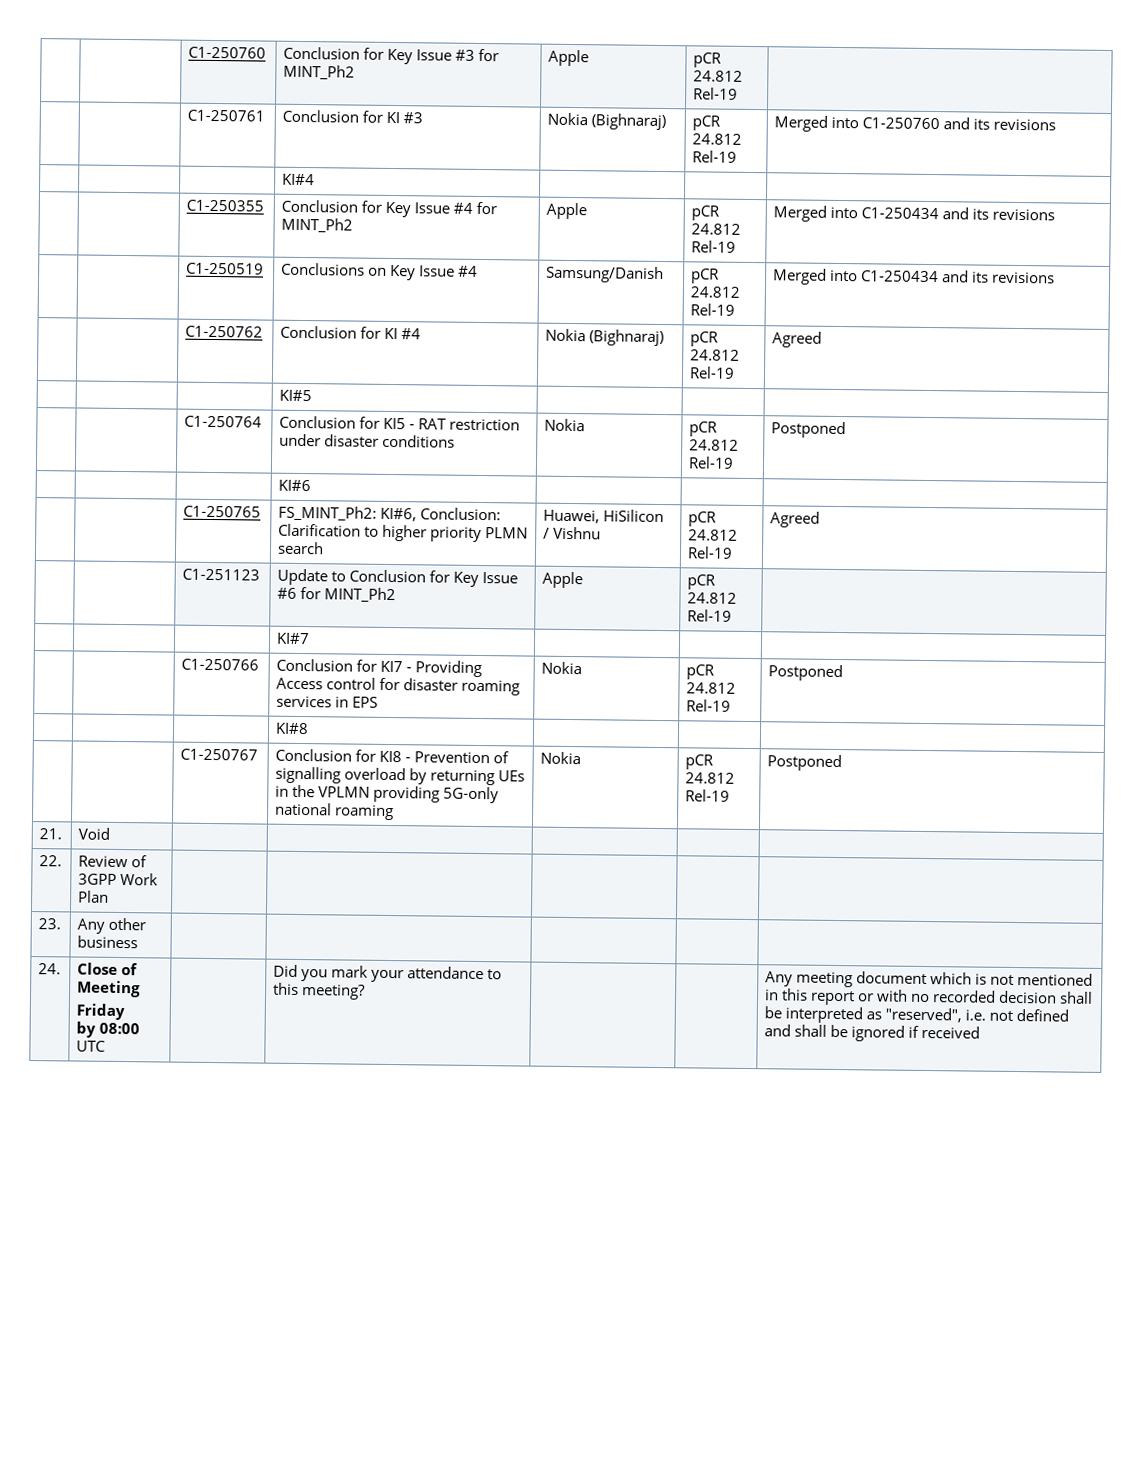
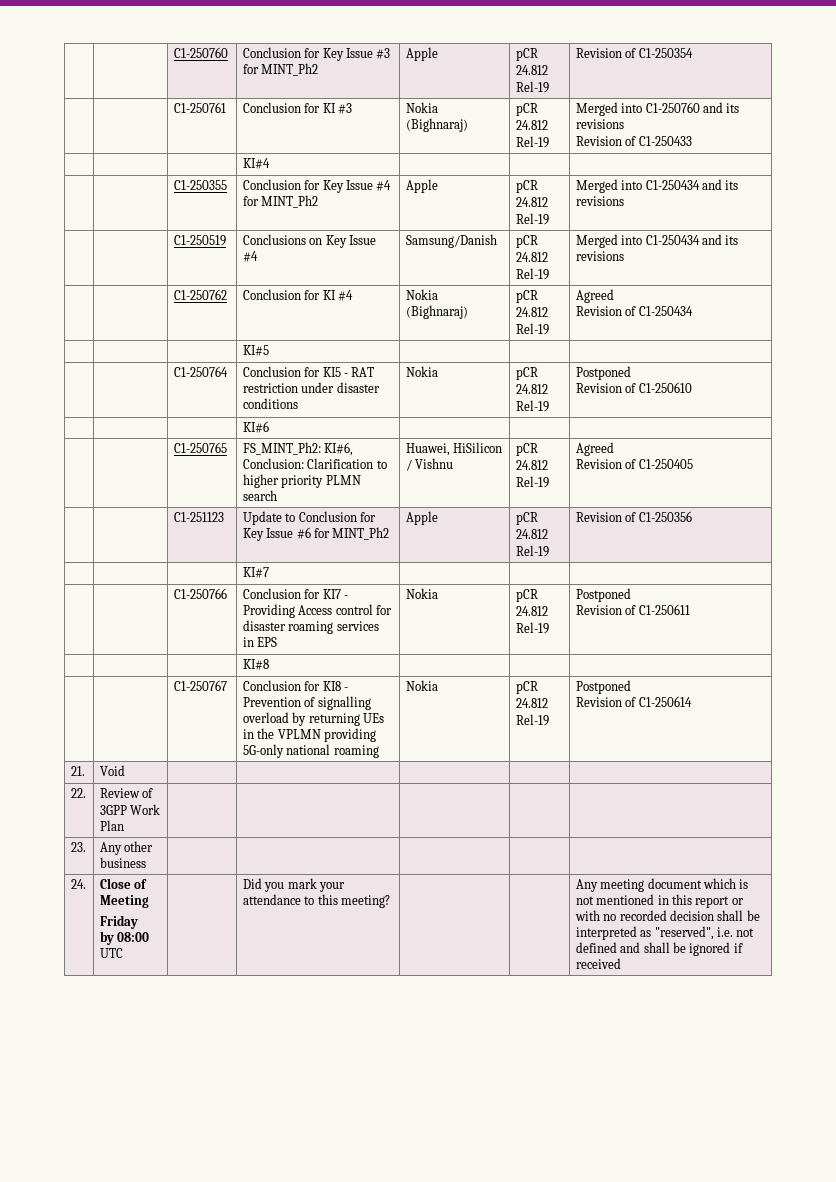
(739, 93) none -> [575,48,693,58] Revision of C1-250354
(1057, 124) none -> [575,136,692,146] // Revision of C1-250433
(823, 339) none -> [575,306,693,316] // Revision of C1-250434
(847, 430) none -> [575,382,692,393] // Revision of C1-250610
(821, 519) none -> [575,459,693,469] // Revision of C1-250405
(733, 615) none -> [575,511,692,522] Revision of C1-250356
(844, 673) none -> [575,604,690,615] // Revision of C1-250611
(843, 763) none -> [575,696,692,707] // Revision of C1-250614

